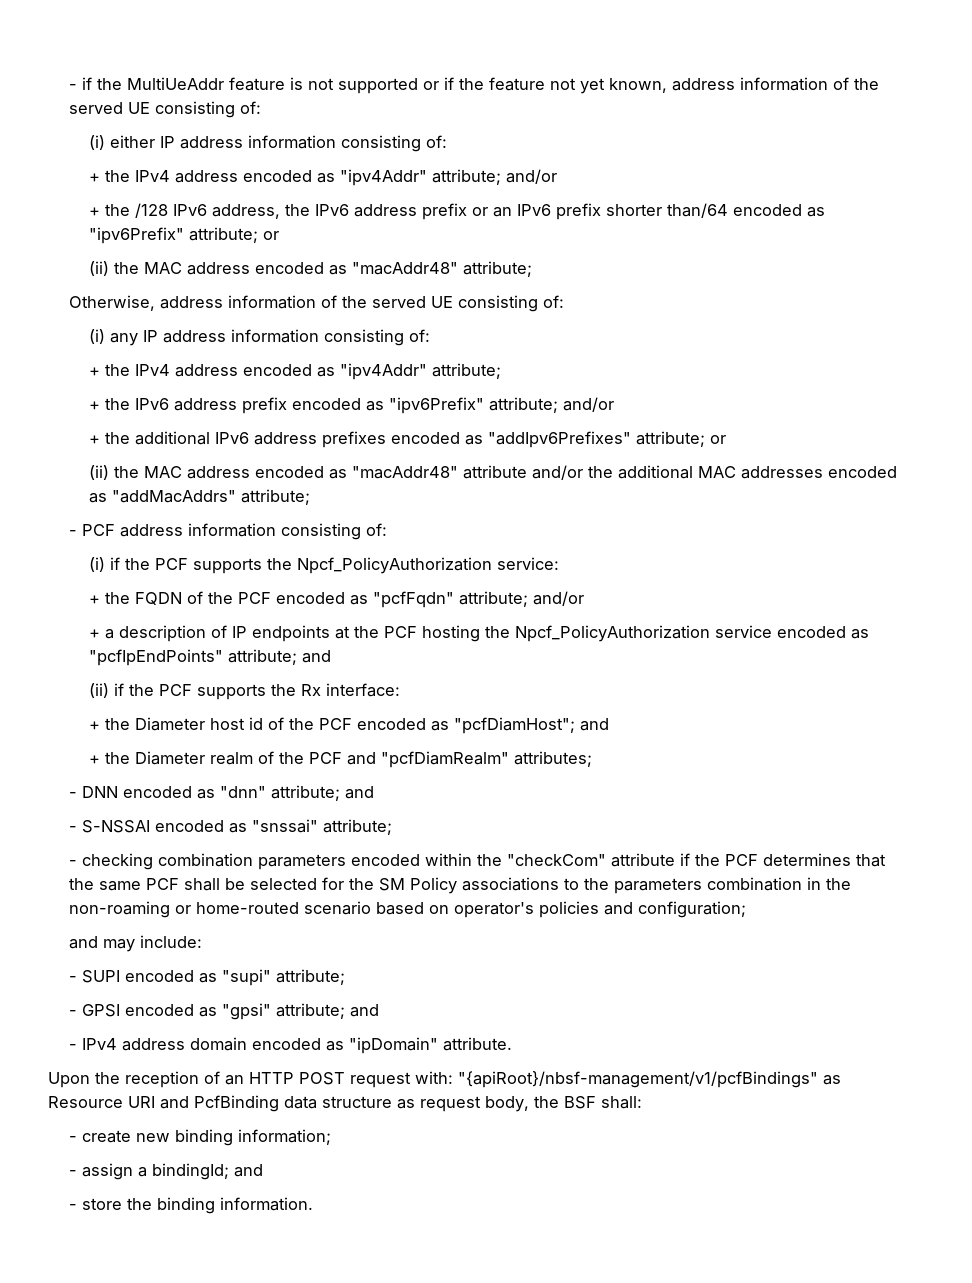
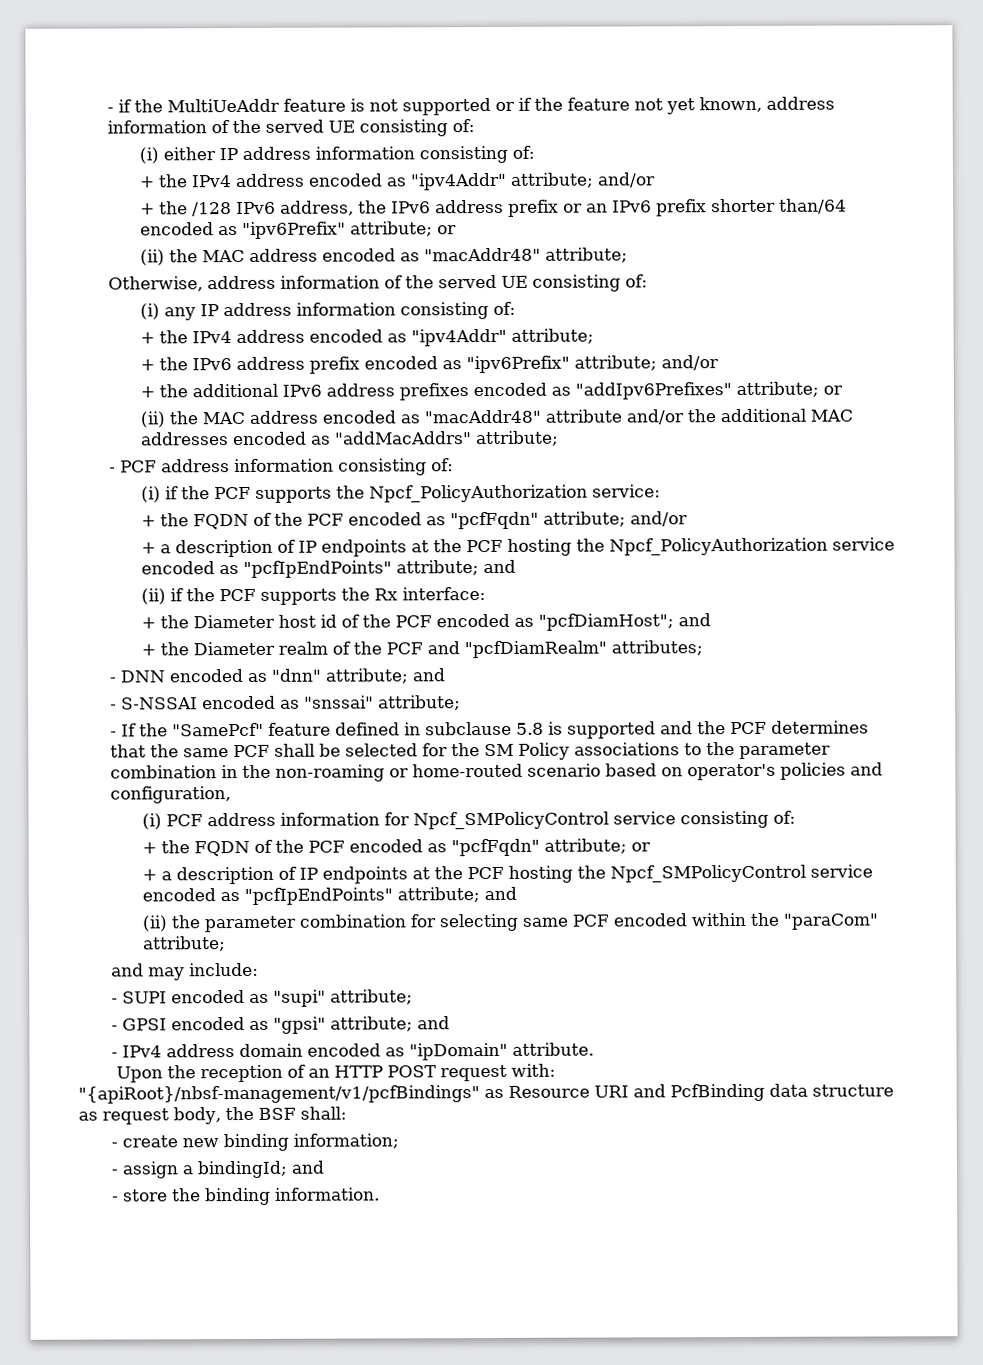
[81,853,690,870] checking combination parameters encoded within the "checkCom" attribute if -> [120,721,693,739] If the "SamePcf" feature defined in subclause 5.8 is supported and
[613,878,702,894] parameters -> [738,742,831,760] parameter
[637,901,746,918] configuration; -> [109,786,231,804] [142,810,797,830] [142,838,652,857] [142,864,874,885] [142,886,518,905] [142,912,879,933] [143,936,227,952] configuration, // (i) PCF address information for Npcf_SMPolicyControl service consisting of: // + the FQDN of the PCF encoded as "pcfFqdn" attribute; or // + a description of IP endpoints at the PCF hosting the Npcf_SMPolicyControl service encoded as "pcfIpEndPoints" attribute; and // (ii) the parameter combination for selecting same PCF encoded within the "paraCom" attribute;

